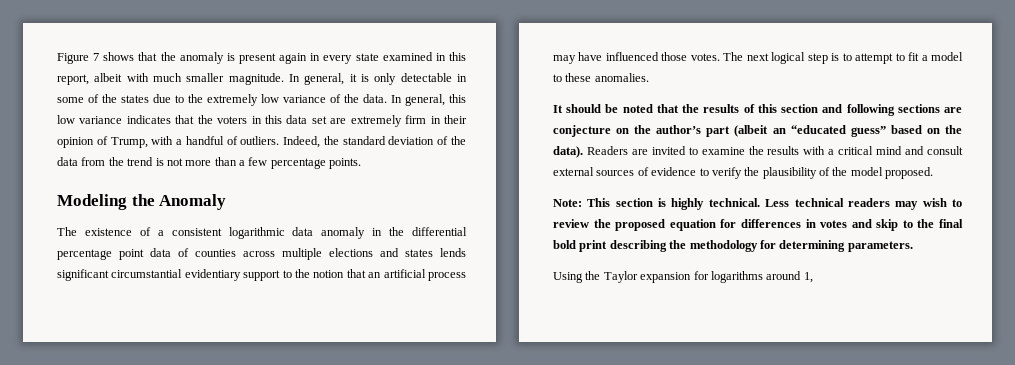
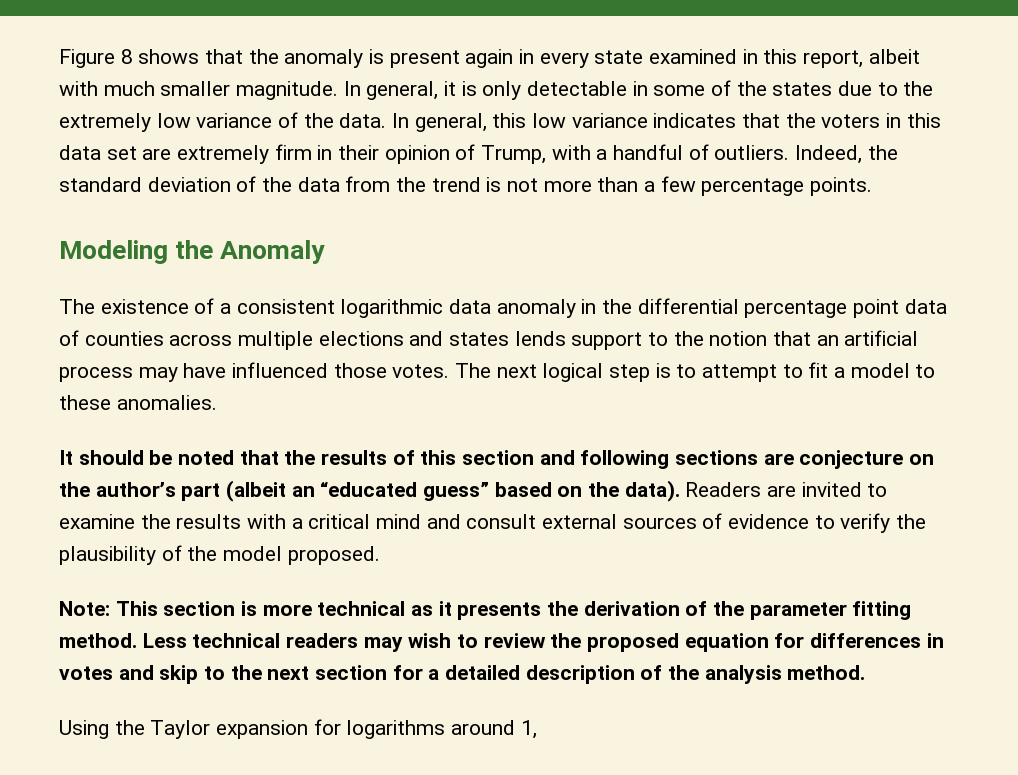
[93,53,100,61] 7 -> [120,49,133,64] 8
[57,269,241,281] significant circumstantial evidentiary -> (566, 338) none
[671,198,760,210] highly technical. -> [262,601,912,620] [59,633,137,648] more technical as it presents the derivation of the parameter fitting method.
[938,219,963,228] [553,240,913,252] final bold print describing the methodology for determining parameters. -> [267,665,866,684] next section for a detailed description of the analysis method.

